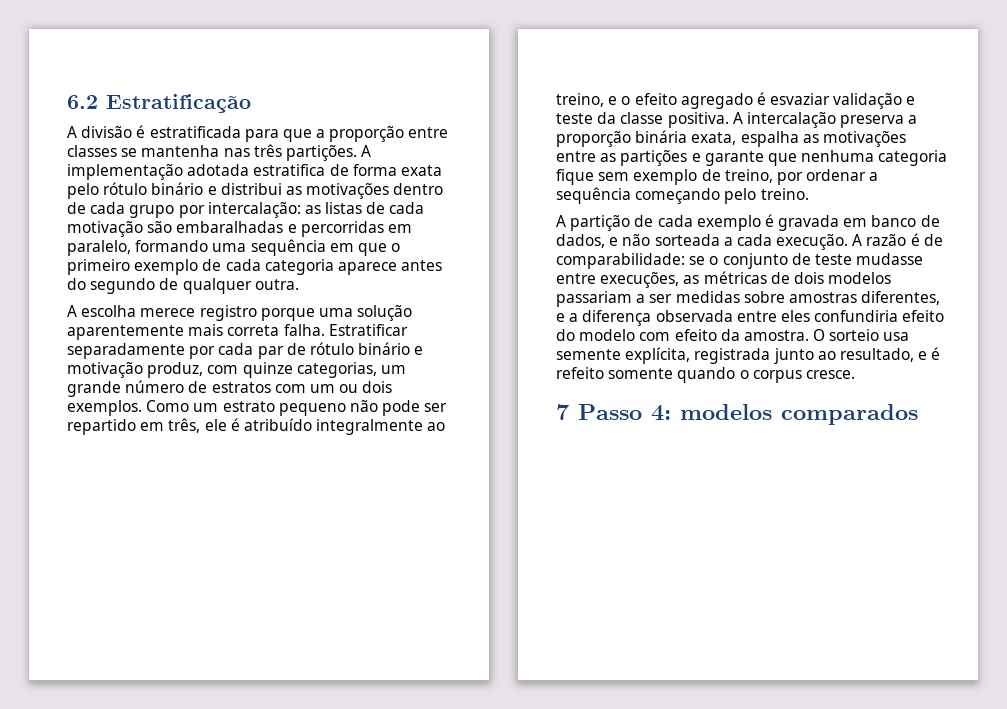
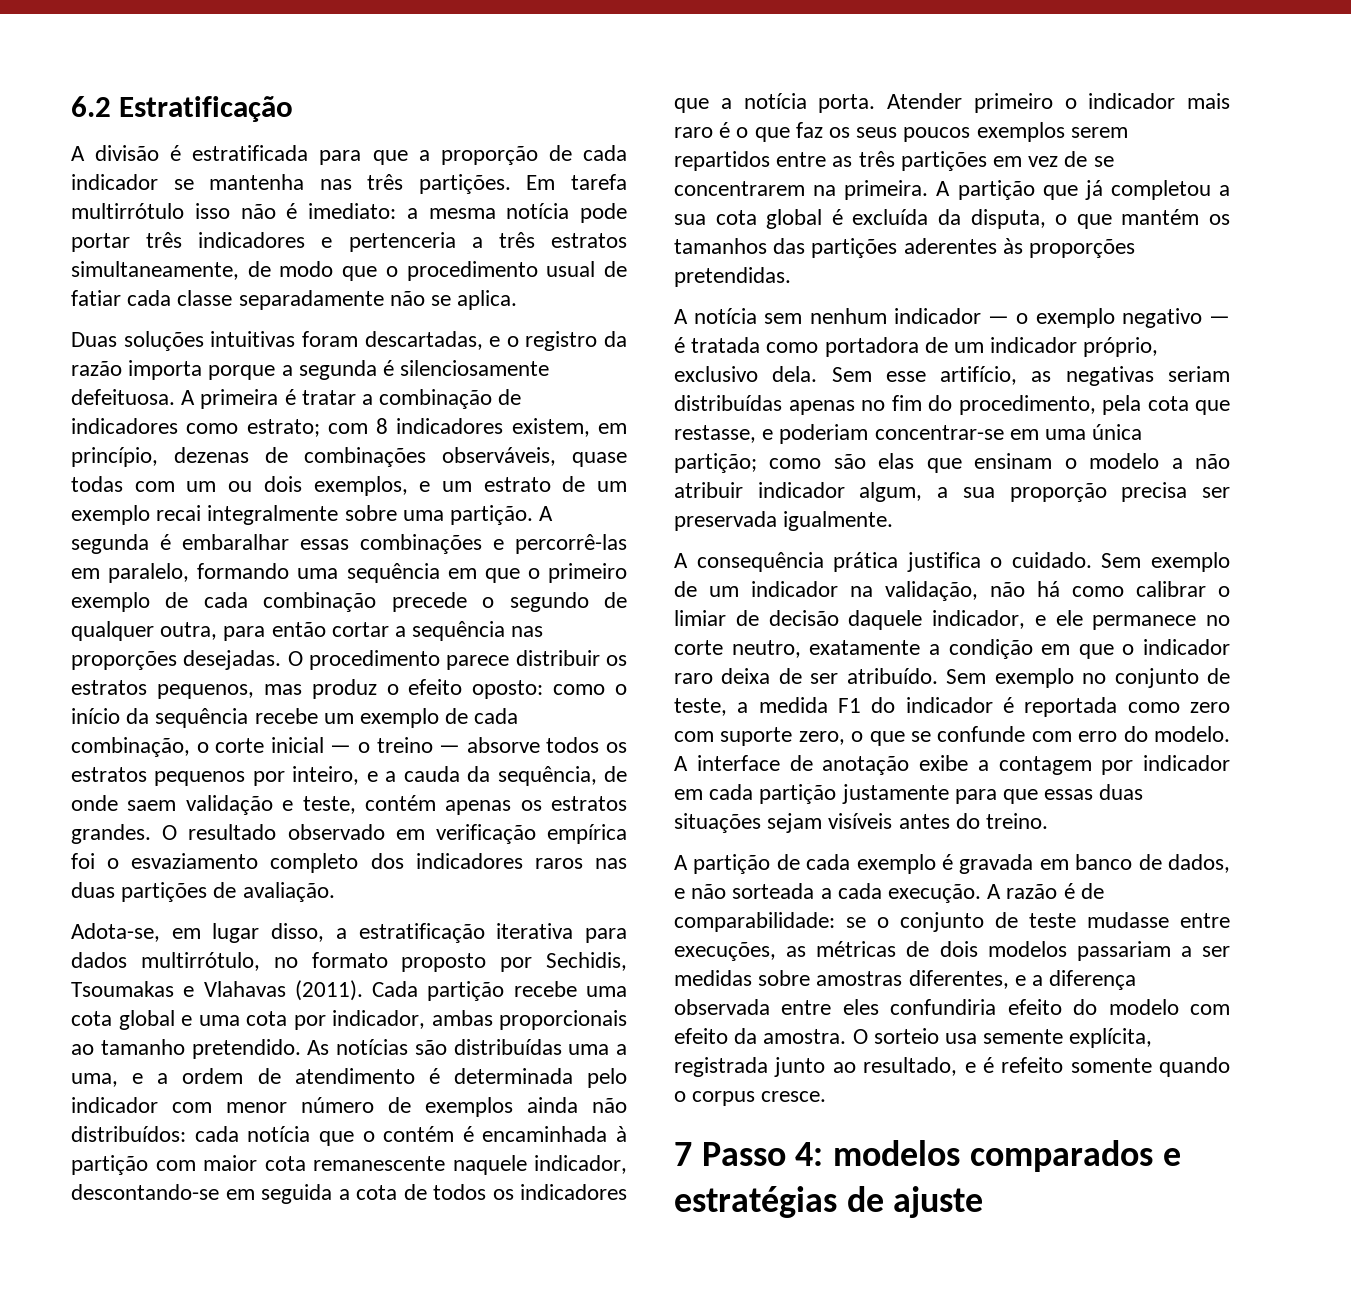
[408,127,449,138] [67,145,117,157] entre classes -> [548,145,627,161] [71,174,158,190] de cada indicador
[361,145,372,157] [67,164,442,180] [67,182,444,199] [67,202,425,218] [67,221,384,237] A implementação adotada estratifica de forma exata pelo rótulo binário e distribui as motivações dentro de cada grupo por intercalação: as listas de cada motivação são embaralhadas e percorridas -> [526,174,627,190] [71,203,627,223] [71,232,627,252] [71,261,627,281] [71,290,518,310] [71,331,627,351] [71,360,550,380] [71,389,522,409] [71,418,627,437] [71,447,627,467] [71,476,627,496] [71,505,554,525] [71,534,627,554] Em tarefa multirrótulo isso não é imediato: a mesma notícia pode portar três indicadores e pertenceria a três estratos simultaneamente, de modo que o procedimento usual de fatiar cada classe separadamente não se aplica. // Duas soluções intuitivas foram descartadas, e o registro da razão importa porque a segunda é silenciosamente defeituosa. A primeira é tratar a combinação de indicadores como estrato; com 8 indicadores existem, em princípio, dezenas de combinações observáveis, quase todas com um ou dois exemplos, e um estrato de um exemplo recai integralmente sobre uma partição. A segunda é embaralhar essas combinações e percorrê-las
[264,259,443,275] [67,278,299,294] [67,305,413,321] [67,324,408,340] [67,342,424,359] [67,362,406,378] [67,380,393,397] [67,400,448,416] [67,418,446,435] [556,92,916,109] [556,112,918,128] [556,130,906,147] [556,150,948,166] [556,169,879,185] [556,187,757,204] categoria aparece antes do segundo de qualquer outra. // A escolha merece registro porque uma solução aparentemente mais correta falha. Estratificar separadamente por cada par de rótulo binário e motivação produz, com quinze categorias, um grande número de estratos com um ou dois exemplos. Como um estrato pequeno não pode ser repartido em três, ele é atribuído integralmente ao treino, e o efeito agregado é esvaziar validação e teste da classe positiva. A intercalação preserva a proporção binária exata, espalha as motivações entre as partições e garante que nenhuma categoria fique sem exemplo de treino, por ordenar a sequência começando pelo -> [263,592,628,612] [71,621,544,641] [71,650,627,670] [71,679,627,699] [71,708,519,728] [71,737,628,757] [71,766,628,786] [71,795,627,815] [71,824,627,844] [71,853,627,873] [71,882,335,902] [71,923,627,943] [71,952,627,972] [71,980,627,1001] [71,1010,627,1030] [71,1039,627,1059] [71,1068,627,1088] [71,1097,627,1117] [71,1126,627,1146] [71,1155,627,1175] [71,1184,627,1204] [674,93,1230,113] [674,122,1128,142] [674,151,1114,171] [674,180,1230,200] [674,209,1230,229] [674,238,1136,258] [674,267,791,287] [674,308,1230,328] [674,337,1159,357] [674,366,1230,386] [674,395,1230,415] [674,424,1143,444] [674,453,1230,473] [674,482,1230,502] [674,511,894,531] [674,552,1230,572] [674,581,1230,601] [674,610,1230,630] [674,639,1230,659] [674,668,1230,688] [674,697,1230,717] [674,726,1230,746] [674,755,1230,775] [674,784,1144,804] [674,813,980,833] combinação precede o segundo de qualquer outra, para então cortar a sequência nas proporções desejadas. O procedimento parece distribuir os estratos pequenos, mas produz o efeito oposto: como o início da sequência recebe um exemplo de cada combinação, o corte inicial — o treino — absorve todos os estratos pequenos por inteiro, e a cauda da sequência, de onde saem validação e teste, contém apenas os estratos grandes. O resultado observado em verificação empírica foi o esvaziamento completo dos indicadores raros nas duas partições de avaliação. // Adota-se, em lugar disso, a estratificação iterativa para dados multirrótulo, no formato proposto por Sechidis, Tsoumakas e Vlahavas (2011). Cada partição recebe uma cota global e uma cota por indicador, ambas proporcionais ao tamanho pretendido. As notícias são distribuídas uma a uma, e a ordem de atendimento é determinada pelo indicador com menor número de exemplos ainda não distribuídos: cada notícia que o contém é encaminhada à partição com maior cota remanescente naquele indicador, descontando-se em seguida a cota de todos os indicadores que a notícia porta. Atender primeiro o indicador mais raro é o que faz os seus poucos exemplos serem repartidos entre as três partições em vez de se concentrarem na primeira. A partição que já completou a sua cota global é excluída da disputa, o que mantém os tamanhos das partições aderentes às proporções pretendidas. // A notícia sem nenhum indicador — o exemplo negativo — é tratada como portadora de um indicador próprio, exclusivo dela. Sem esse artifício, as negativas seriam distribuídas apenas no fim do procedimento, pela cota que restasse, e poderiam concentrar-se em uma única partição; como são elas que ensinam o modelo a não atribuir indicador algum, a sua proporção precisa ser preservada igualmente. // A consequência prática justifica o cuidado. Sem exemplo de um indicador na validação, não há como calibrar o limiar de decisão daquele indicador, e ele permanece no corte neutro, exatamente a condição em que o indicador raro deixa de ser atribuído. Sem exemplo no conjunto de teste, a medida F1 do indicador é reportada como zero com suporte zero, o que se confunde com erro do modelo. A interface de anotação exibe a contagem por indicador em cada partição justamente para que essas duas situações sejam visíveis antes do
(918, 414) none -> [1162,1148,1181,1166] [674,1186,984,1218] e estratégias de ajuste

